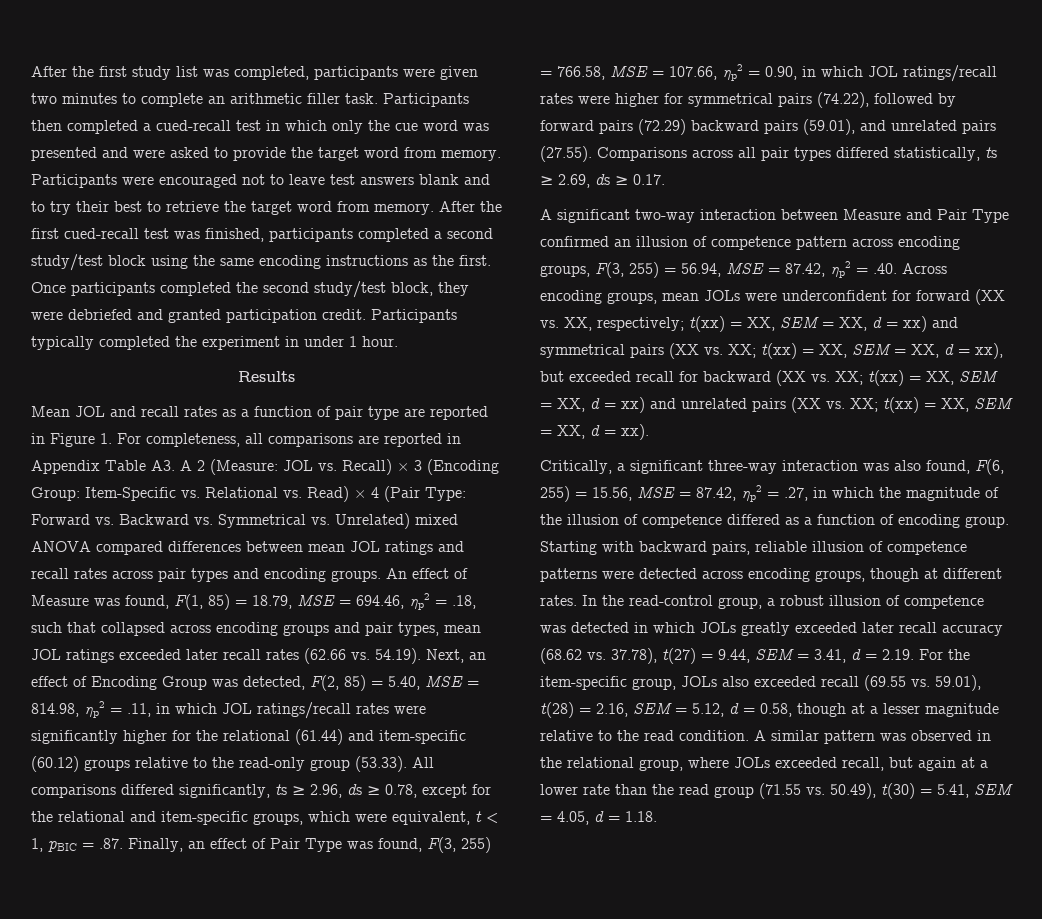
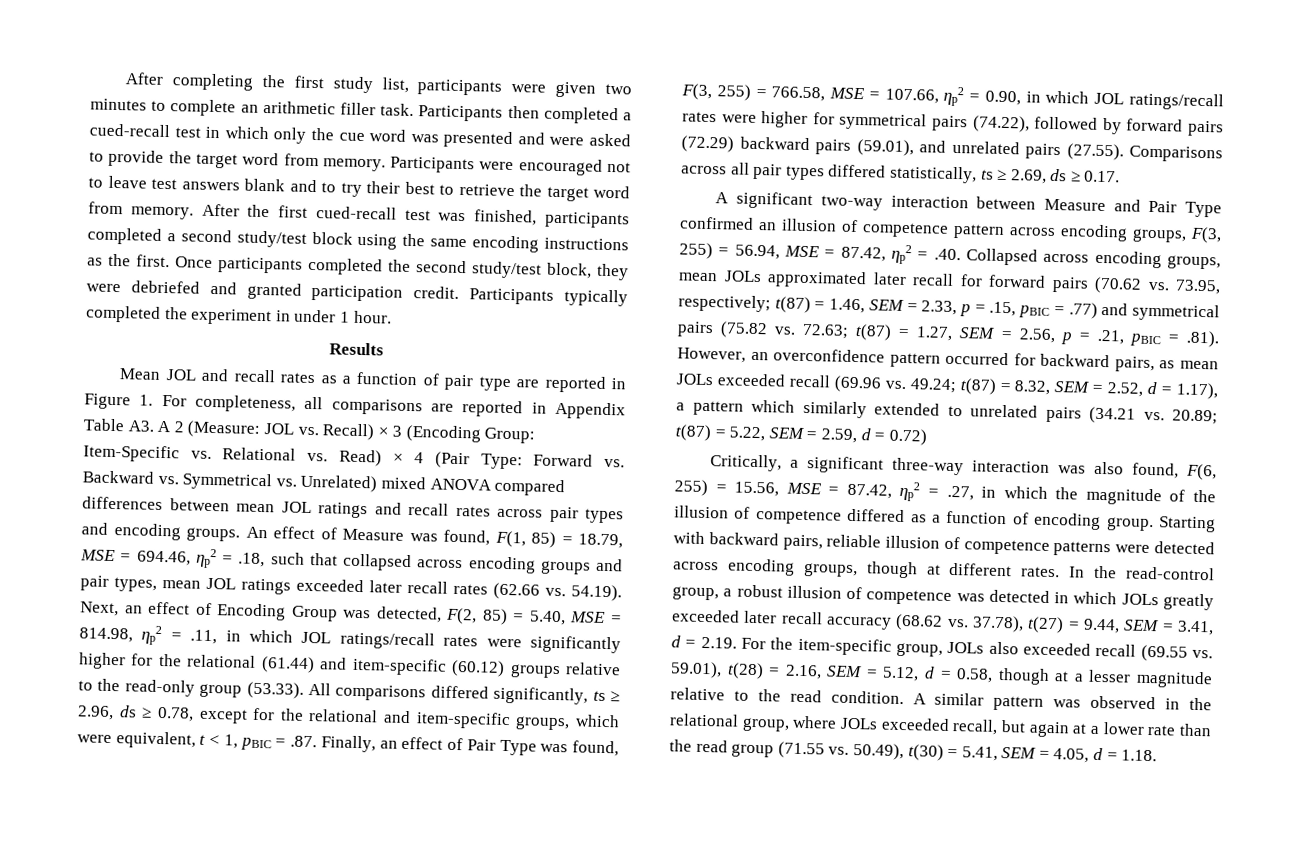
[31,66,67,77] After -> [125,72,255,91] After completing
[176,66,309,80] list was completed, -> [381,77,409,93] list,
[902,263,947,274] Across -> [966,248,1090,266] Collapsed across
[745,289,1005,305] [540,316,958,332] [540,343,1003,359] [540,370,998,386] [540,397,1013,413] [540,424,649,440] were underconfident for forward (XX vs. XX, respectively; t(xx) = XX, SEM = XX, d = xx) and symmetrical pairs (XX vs. XX; t(xx) = XX, SEM = XX, d = xx), but exceeded recall for backward (XX vs. XX; t(xx) = XX, SEM = XX, d = xx) and unrelated pairs (XX vs. XX; t(xx) = XX, SEM = XX, d = xx). -> [767,270,1221,295] [678,294,1220,322] [677,321,1220,348] [677,347,1219,373] [676,373,1218,400] [676,399,1218,425] [675,424,927,446] approximated later recall for forward pairs (70.62 vs. 73.95, respectively; t(87) = 1.46, SEM = 2.33, p = .15, pBIC = .77) and symmetrical pairs (75.82 vs. 72.63; t(87) = 1.27, SEM = 2.56, p = .21, pBIC = .81). However, an overconfidence pattern occurred for backward pairs, as mean JOLs exceeded recall (69.96 vs. 49.24; t(87) = 8.32, SEM = 2.52, d = 1.17), a pattern which similarly extended to unrelated pairs (34.21 vs. 20.89; t(87) = 5.22, SEM = 2.59, d = 0.72)

